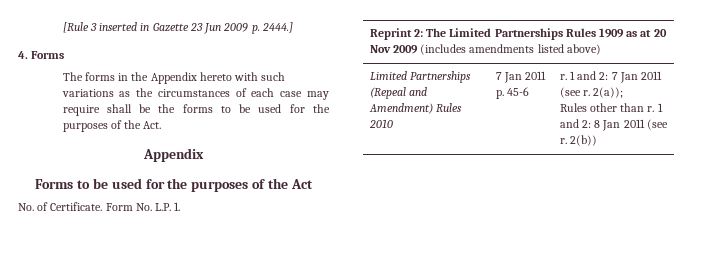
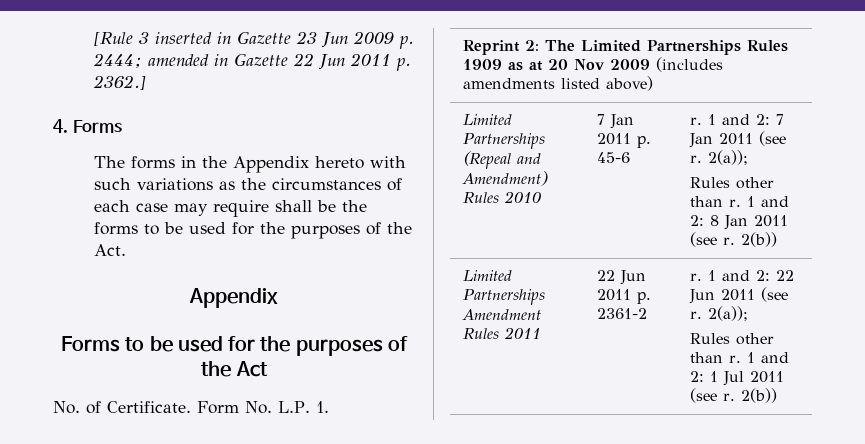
[261,22,293,33] 2444.] -> [92,53,411,71] [92,75,146,90] 2444; amended in Gazette 22 Jun 2011 p. 2362.]
(597, 140) none -> [462,270,512,281] [462,289,545,305] [461,309,541,320] [462,327,541,340] [596,270,646,285] [596,289,651,304] [596,308,647,319] [689,270,794,281] [688,287,788,304] [689,306,748,321] [689,333,774,345] [689,352,789,363] [689,371,784,386] [689,388,777,403] // Limited Partnerships Amendment Rules 2011 | 22 Jun 2011 p. 2361-2 | r. 1 and 2: 22 Jun 2011 (see r. 2(a)); // Rules other than r. 1 and 2: 1 Jul 2011 (see r. 2(b))

